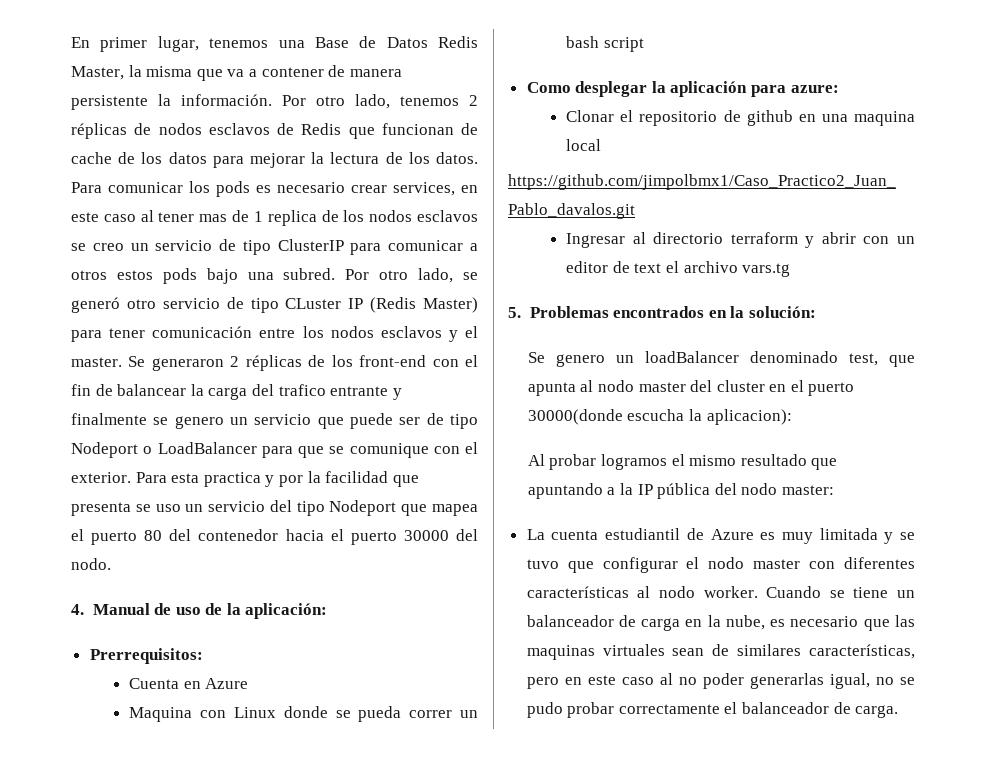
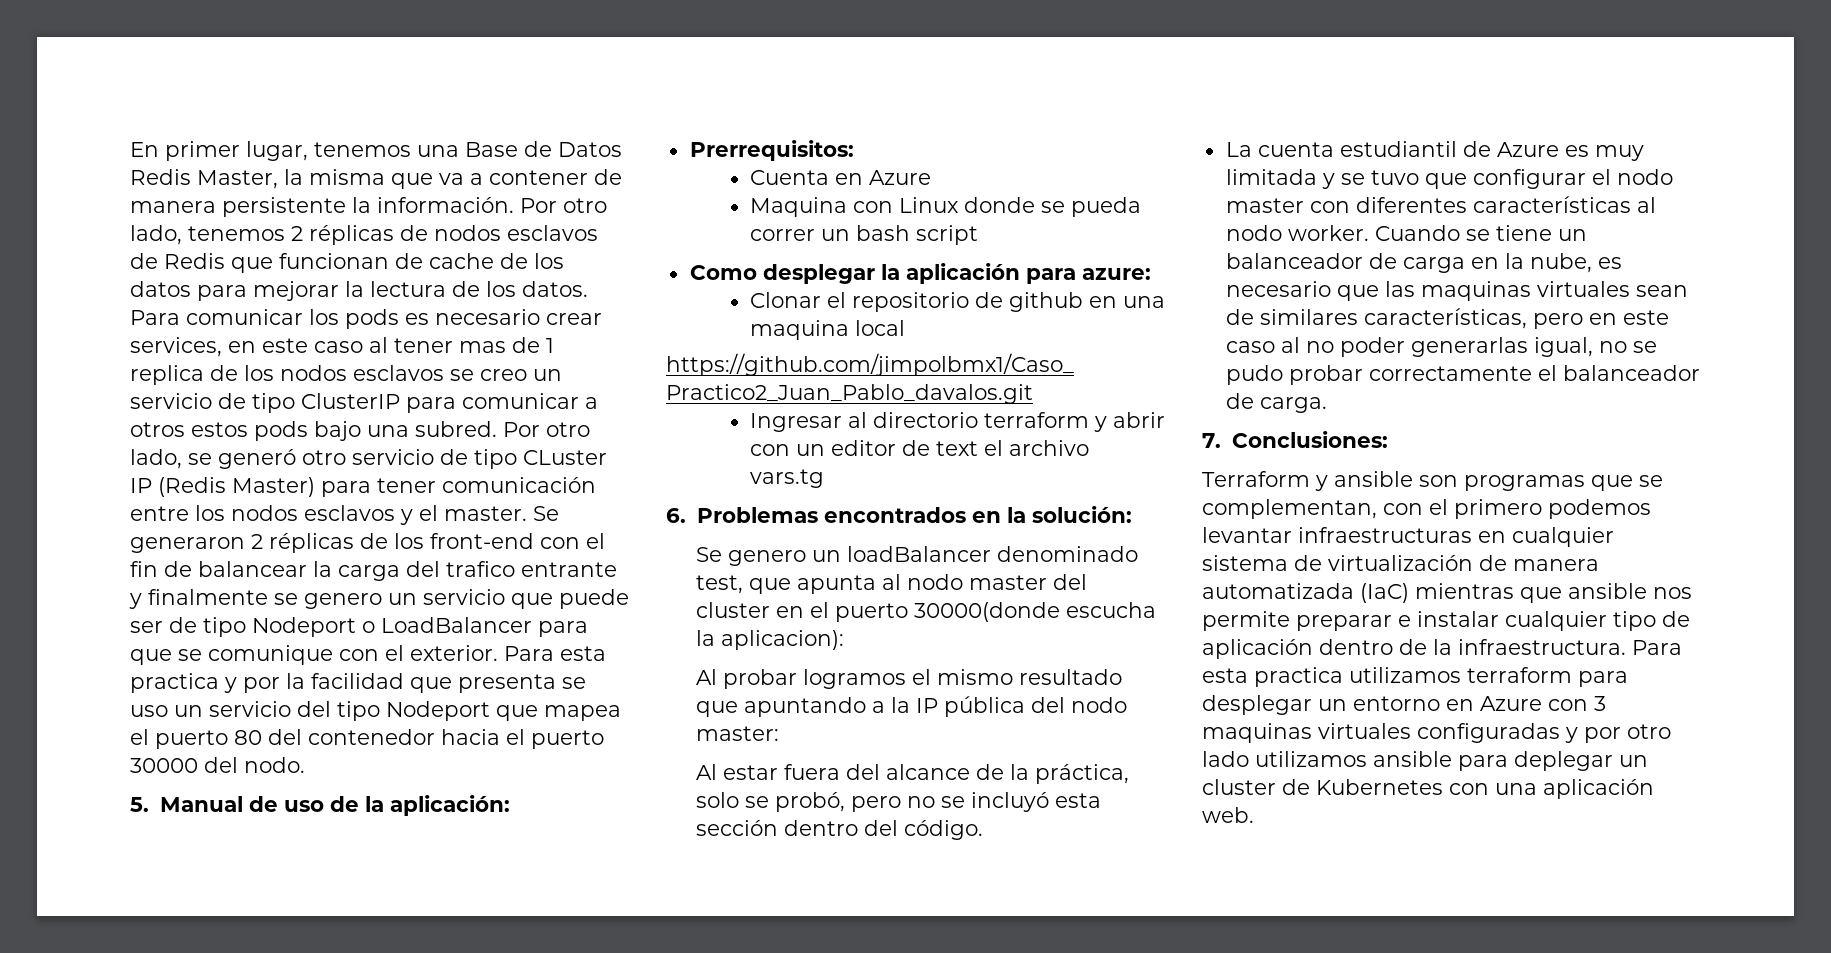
[71,604,84,615] 4. -> [130,797,149,812] 5.
[508,307,521,318] 5. -> [666,508,686,523] 6.
(834, 490) none -> [696,764,1130,784] [696,792,1102,812] [696,820,984,840] // Al estar fuera del alcance de la práctica, solo se probó, pero no se incluyó esta sección dentro del código.
(899, 711) none -> [1202,431,1389,448] [1202,471,1663,491] [1202,499,1651,519] [1202,527,1614,547] [1202,555,1599,571] [1202,583,1692,603] [1202,611,1690,631] [1202,639,1682,659] [1202,667,1628,687] [1202,695,1606,715] [1202,723,1671,743] [1202,751,1648,771] [1202,779,1654,799] [1202,807,1254,823] // 7. Conclusiones: // Terraform y ansible son programas que se complementan, con el primero podemos levantar infraestructuras en cualquier sistema de virtualización de manera automatizada (IaC) mientras que ansible nos permite preparar e instalar cualquier tipo de aplicación dentro de la infraestructura. Para esta practica utilizamos terraform para desplegar un entorno en Azure con 3 maquinas virtuales configuradas y por otro lado utilizamos ansible para deplegar un cluster de Kubernetes con una aplicación web.

